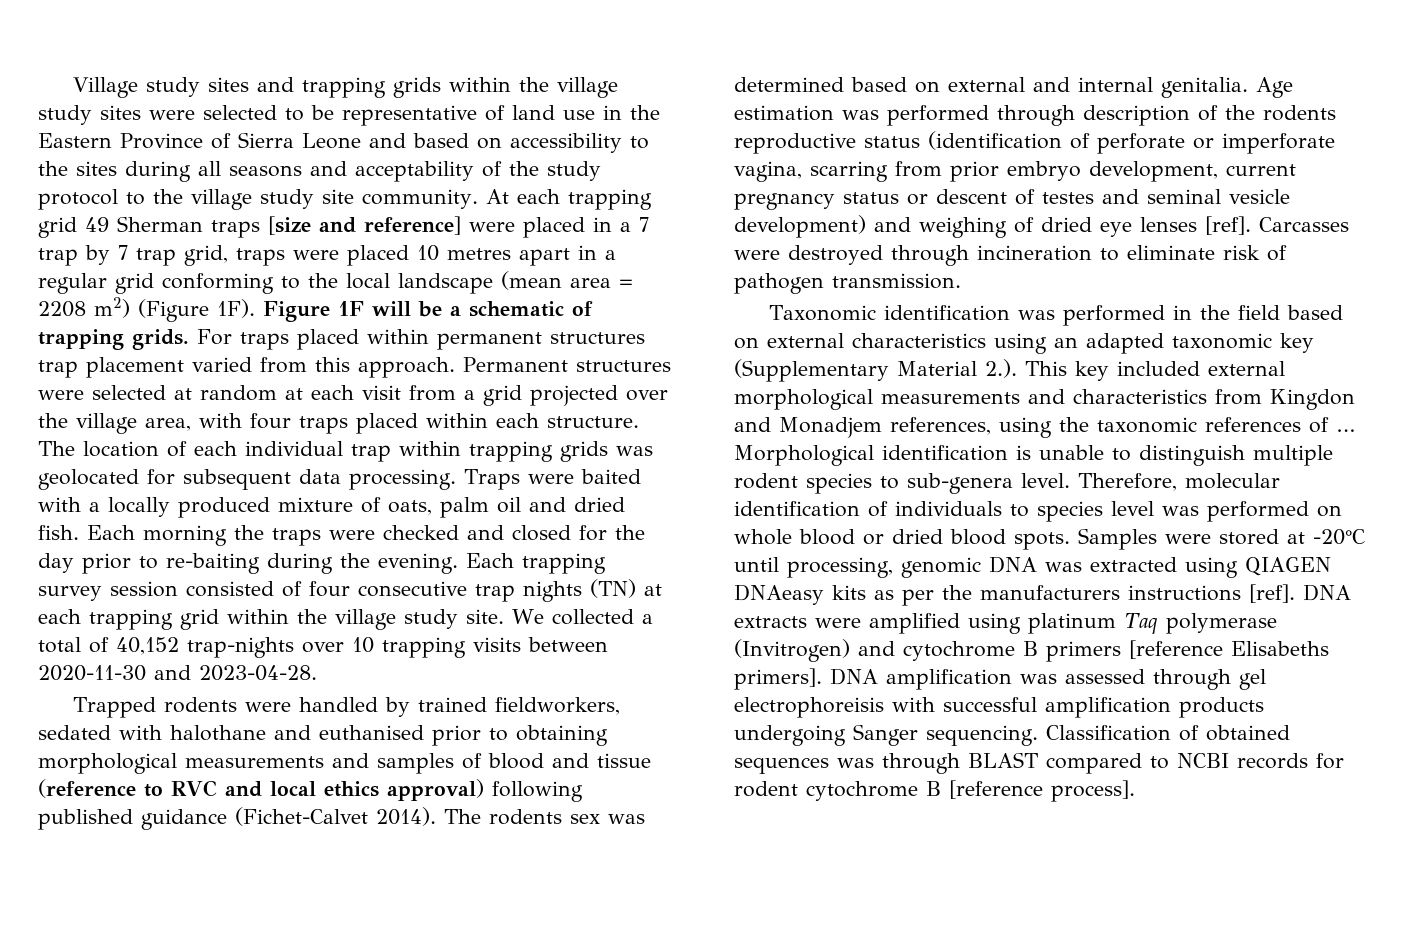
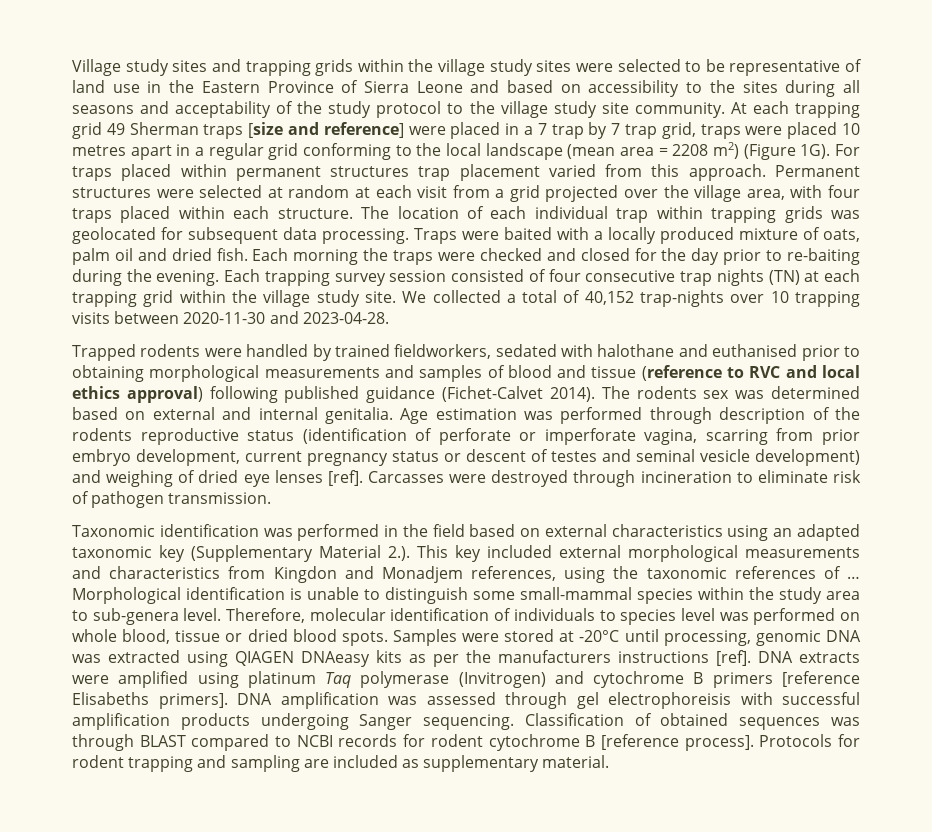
[217,299,593,322] [38,329,189,350] 1F). Figure 1F will be a schematic of trapping grids. -> [800,144,831,159] 1G).
[1253,445,1333,466] [734,473,872,494] multiple rodent species -> [473,587,860,604] some small-mammal species within the study area
[799,529,855,545] blood -> [122,629,221,644] blood, tissue
(1135, 791) none -> [759,734,861,747] [72,755,610,772] Protocols for rodent trapping and sampling are included as supplementary material.

